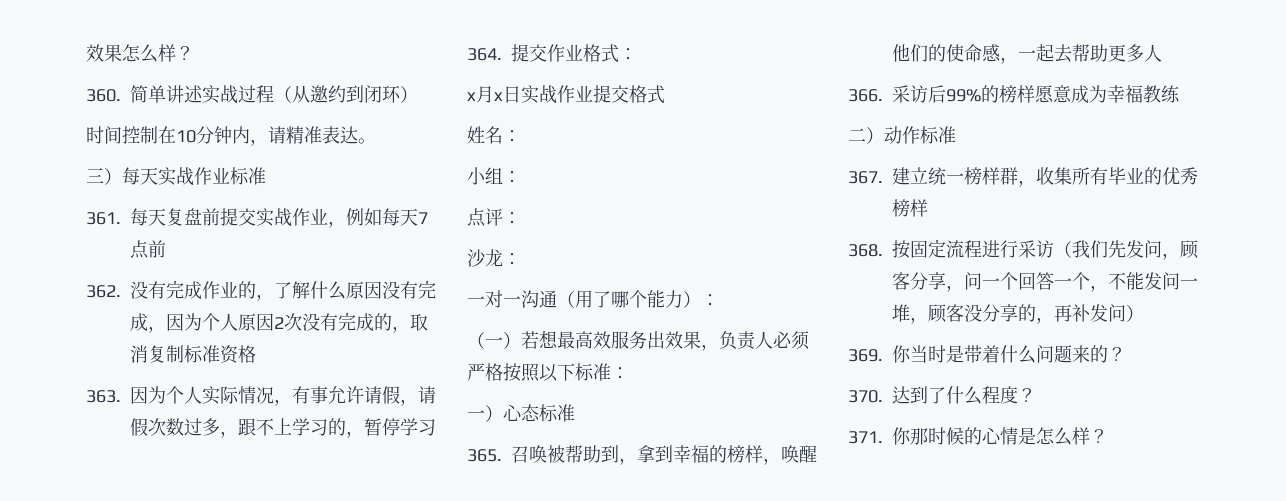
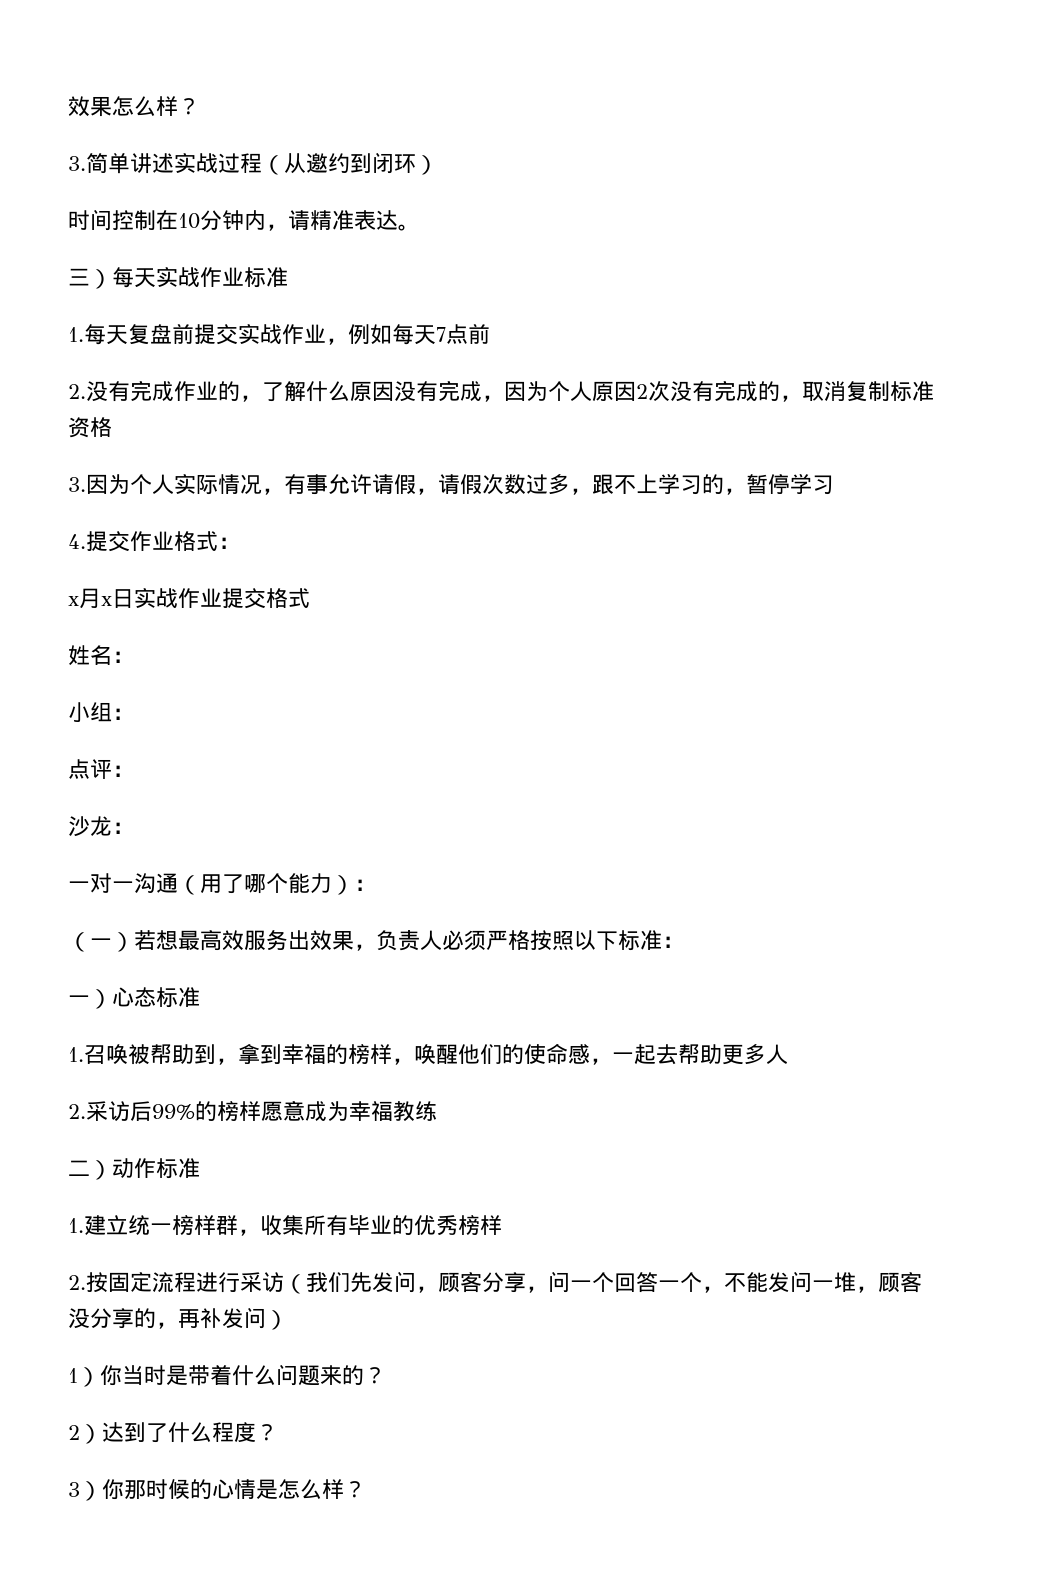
[86,89,121,102] 360. -> [68,156,86,171] 3.
[86,212,121,225] 361. -> [68,327,84,342] 1.
[86,285,121,298] 362. -> [68,384,86,399] 2.
[86,390,121,403] 363. -> [68,477,86,492] 3.
[467,48,502,61] 364. -> [68,534,86,549] 4.
[467,449,502,462] 365. -> [68,1047,84,1062] 1.
[848,89,883,102] 366. -> [68,1104,86,1119] 2.
[848,171,883,184] 367. -> [68,1218,84,1233] 1.
[848,244,883,257] 368. -> [68,1275,86,1290] 2.
[848,349,883,362] 369. -> [68,1367,100,1387] 1）
[848,390,883,403] 370. -> [68,1424,102,1444] 2）
[848,431,883,444] 371. -> [68,1481,102,1501] 3）

